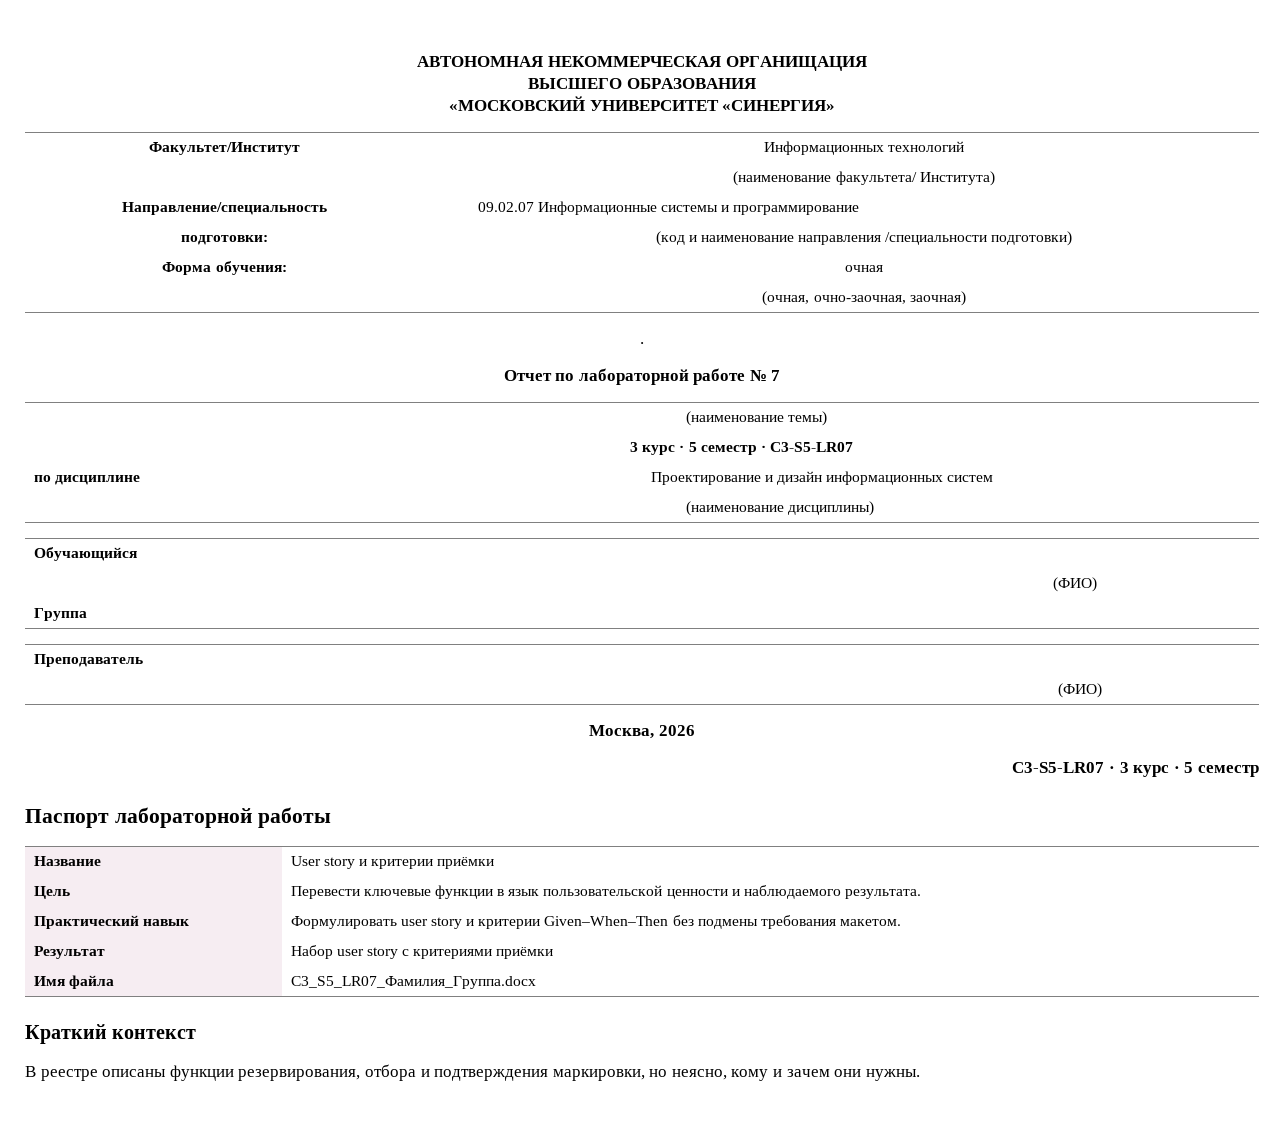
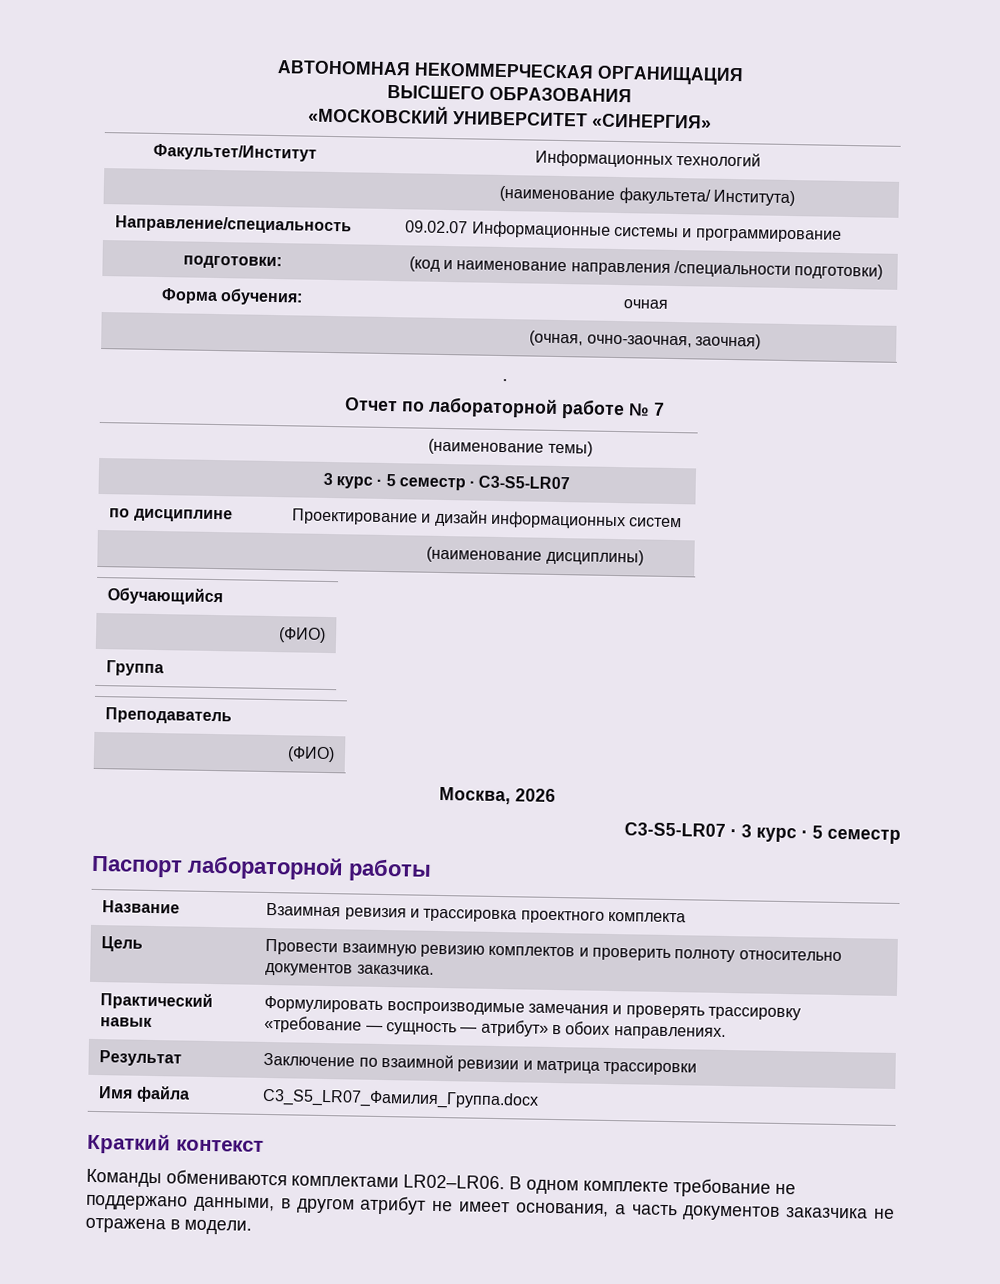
[290,856,495,869] [33,886,70,899] [290,885,922,899] [33,915,189,929] [290,915,902,929] [33,946,105,959] [290,945,554,959] User story и критерии приёмки // Цель | Перевести ключевые функции в язык пользовательской ценности и наблюдаемого результата. // Практический навык | Формулировать user story и критерии Given–When–Then без подмены требования макетом. // Результат | Набор user story с критериями приёмки -> [266,902,687,924] [101,936,144,952] [265,938,842,963] [265,962,434,977] [100,992,214,1011] [100,1017,154,1028] [264,995,802,1021] [264,1015,726,1040] [99,1050,183,1067] [263,1052,698,1076] Взаимная ревизия и трассировка проектного комплекта // Цель | Провести взаимную ревизию комплектов и проверить полноту относительно документов заказчика. // Практический навык | Формулировать воспроизводимые замечания и проверять трассировку «требование — сущность — атрибут» в обоих направлениях. // Результат | Заключение по взаимной ревизии и матрица трассировки
[25,1064,920,1081] В реестре описаны функции резервирования, отбора и подтверждения маркировки, но неясно, кому и зачем они нужны. -> [86,1168,796,1198] [86,1194,896,1221] [85,1217,252,1235] Команды обмениваются комплектами LR02–LR06. В одном комплекте требование не поддержано данными, в другом атрибут не имеет основания, а часть документов заказчика не отражена в модели.

